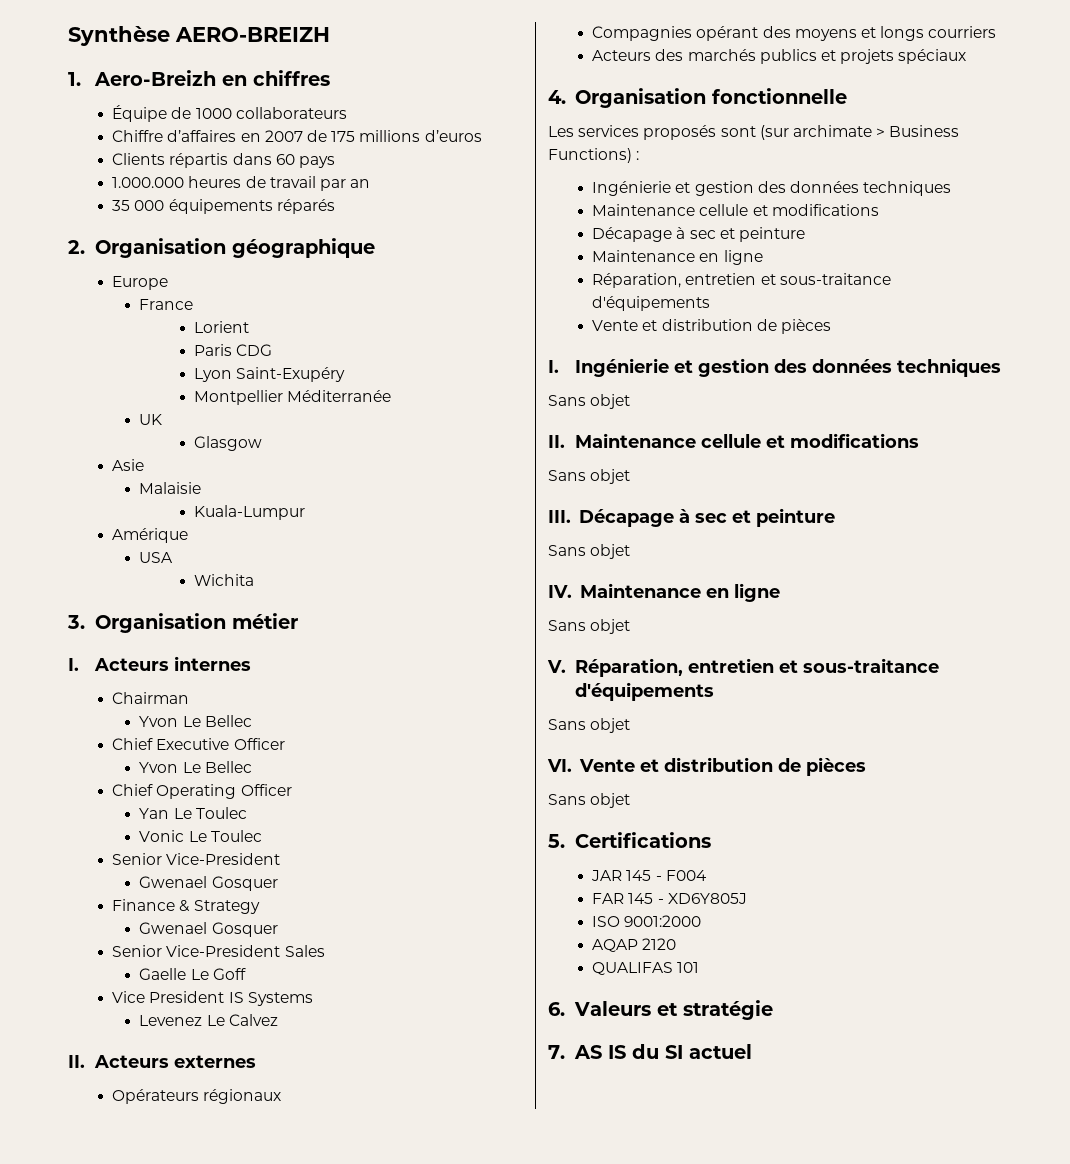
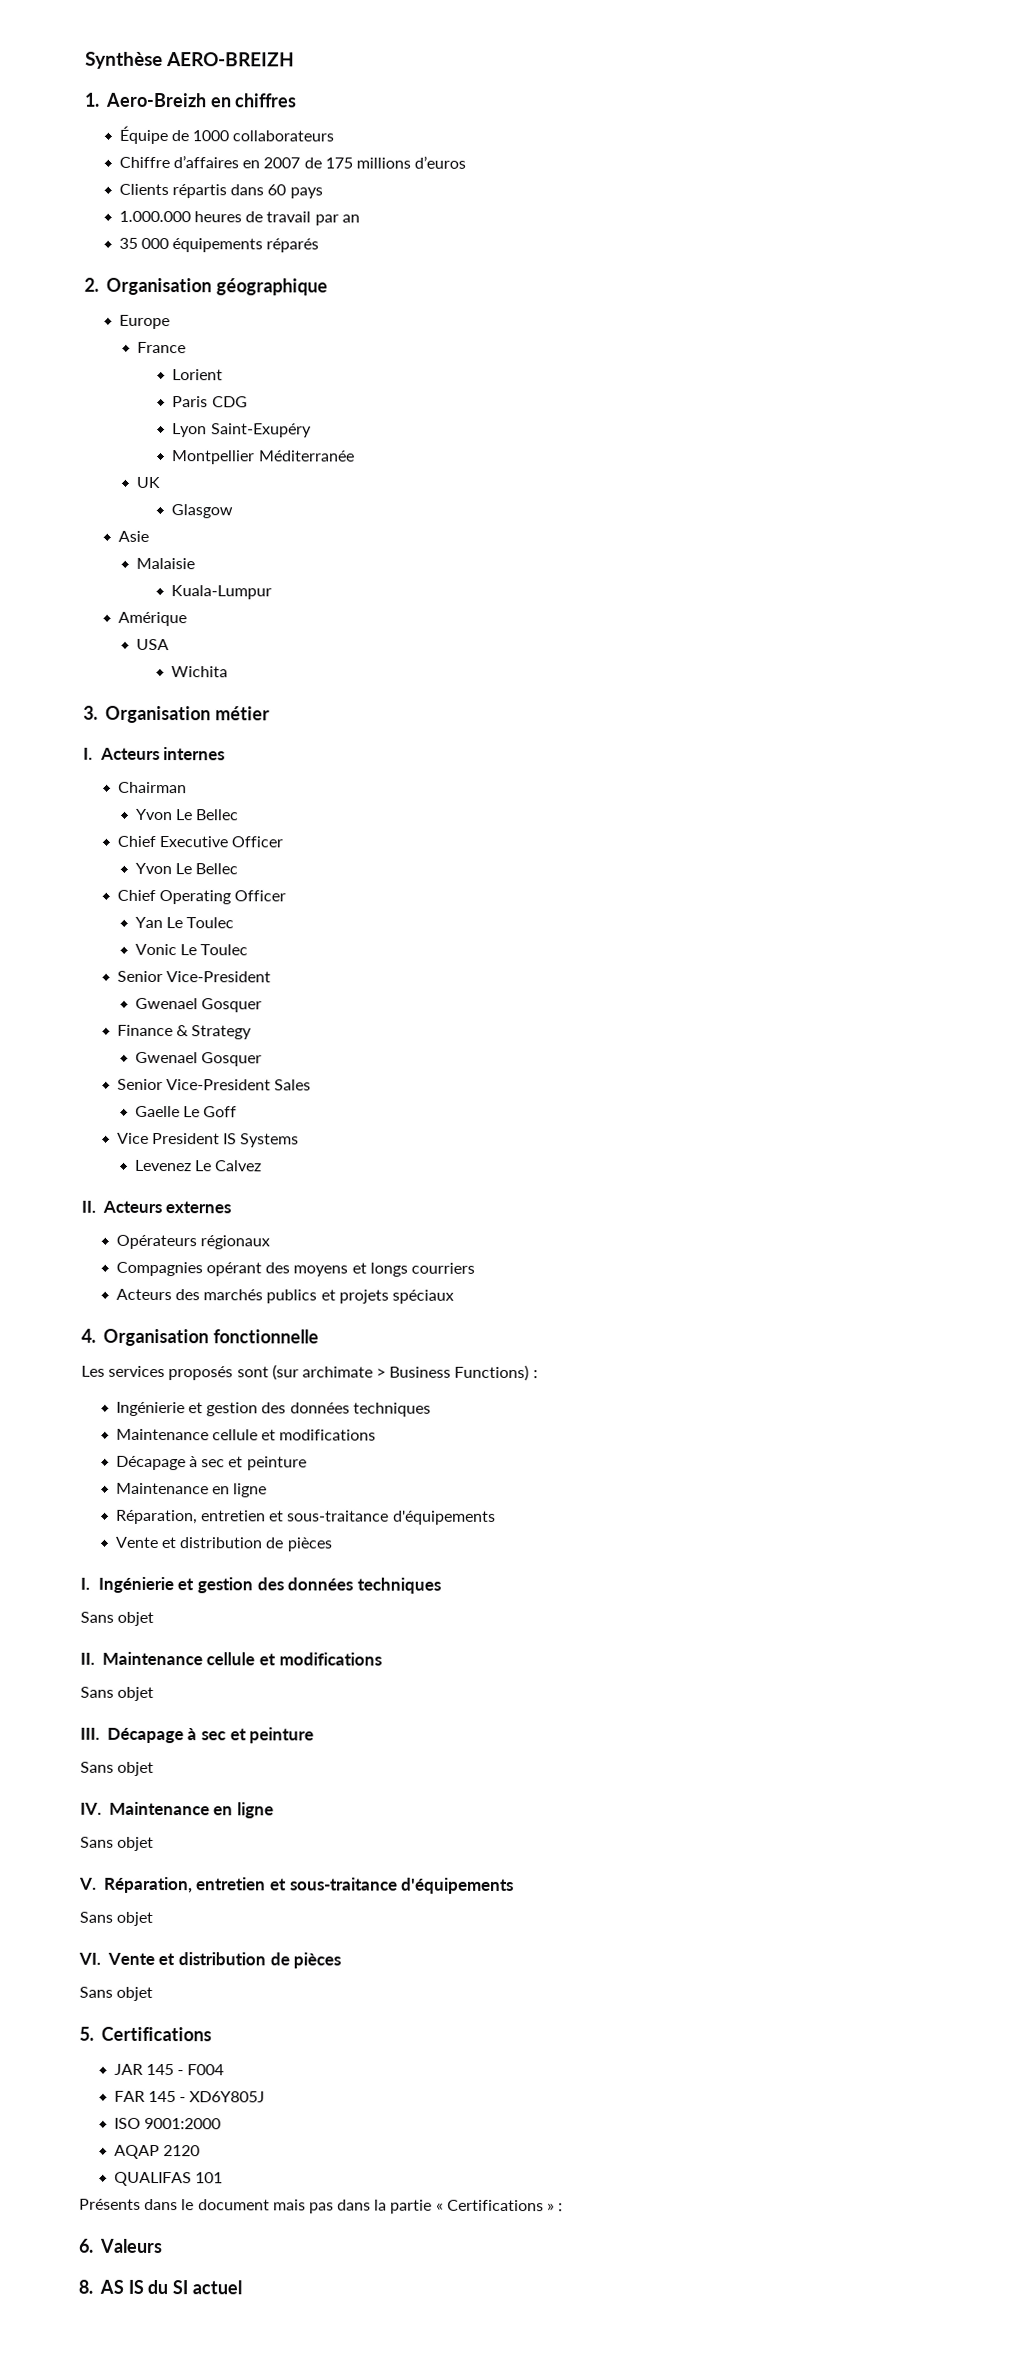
(700, 967) none -> [79,2198,564,2214] // Présents dans le document mais pas dans la partie « Certifications » :
[657,1000,774,1020] [548,1045,565,1059] et stratégie // 7. -> [78,2279,93,2294] // 8.

